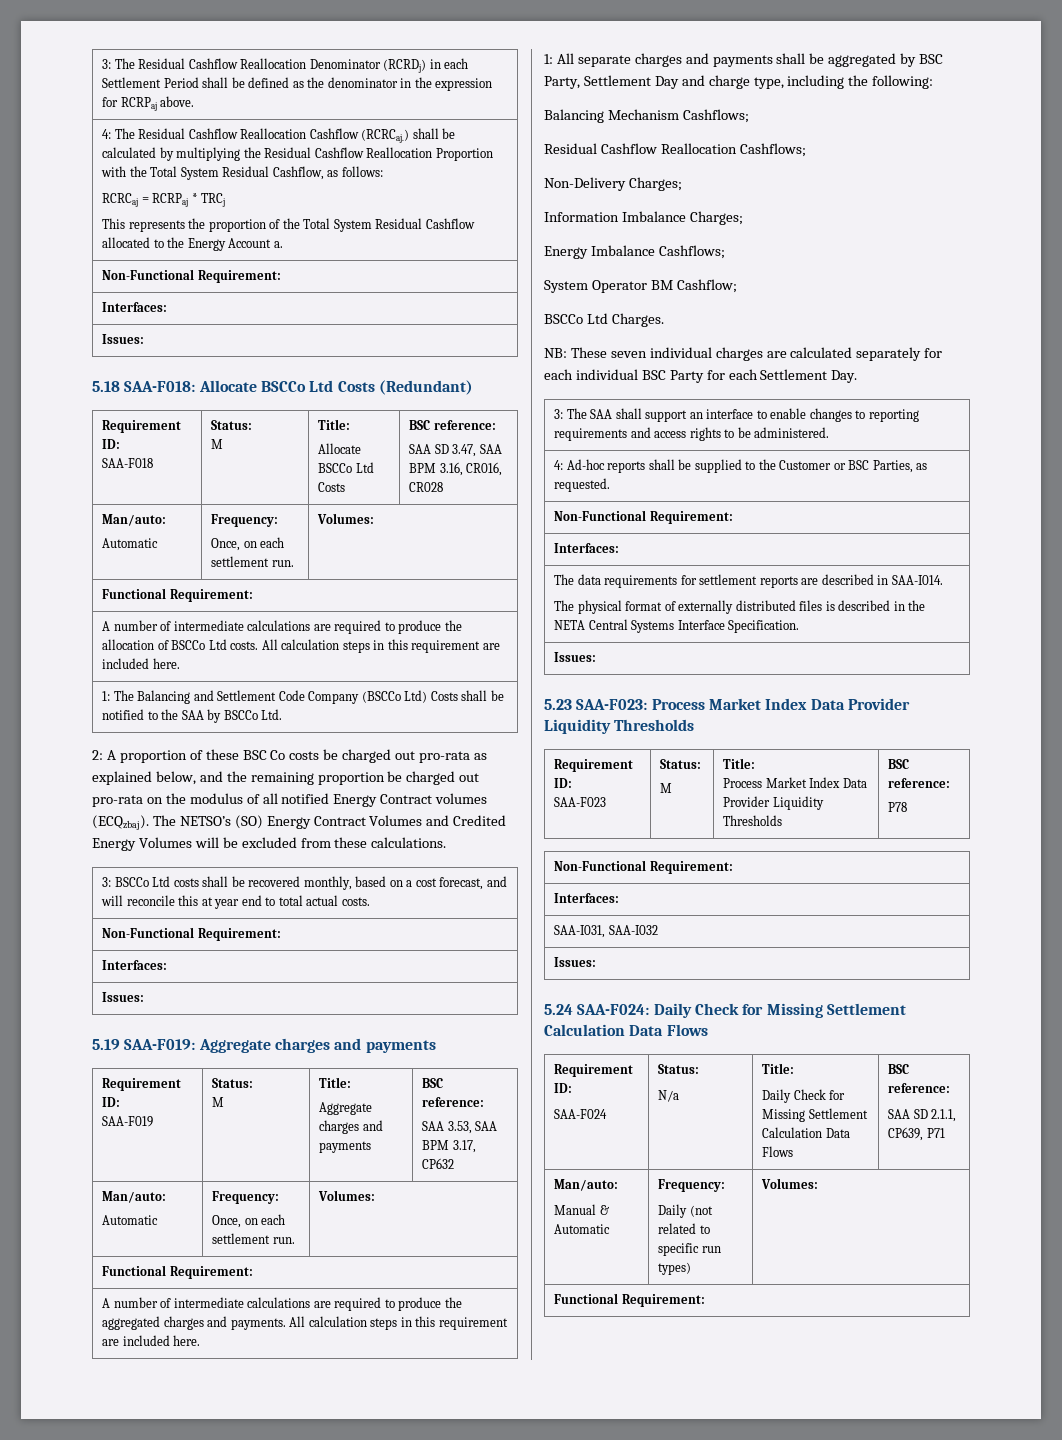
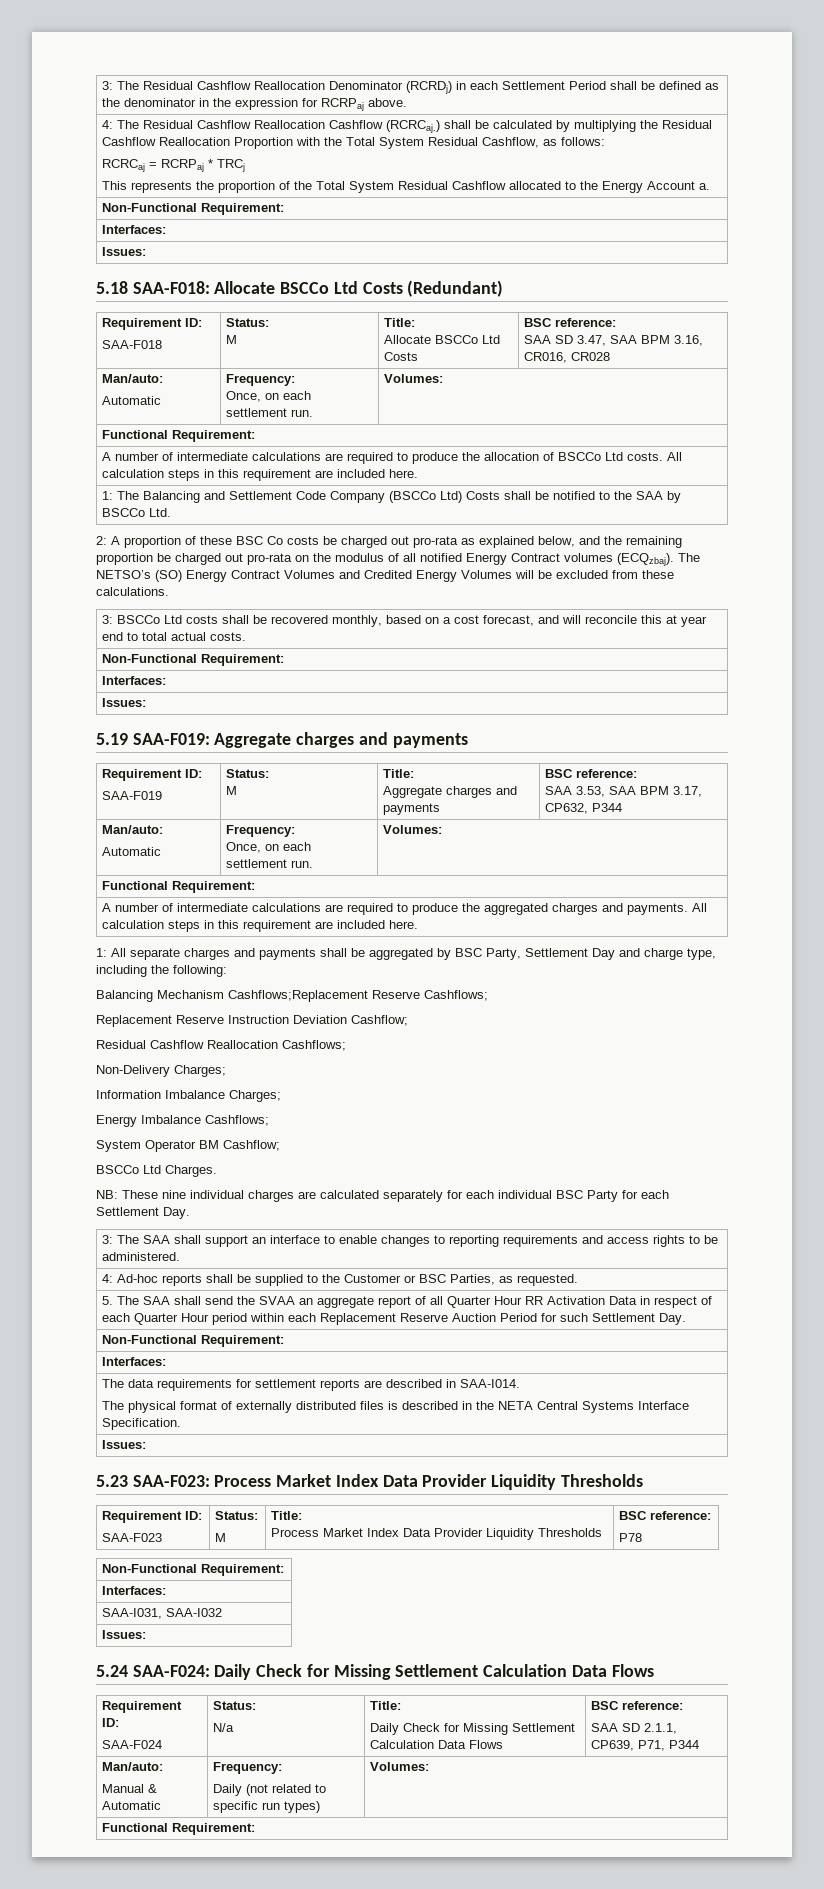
[422,1158,455,1169] CP632 -> [545,803,623,814] CP632, P344
[682,109,749,123] Cashflows; -> [228,990,488,1002] [96,1015,408,1027] Cashflows;Replacement Reserve Cashflows; // Replacement Reserve Instruction Deviation Cashflow;
[610,351,647,358] seven -> [162,1190,186,1199] nine
(611, 485) none -> [102,1296,713,1308] [102,1313,687,1325] // 5. The SAA shall send the SVAA an aggregate report of all Quarter Hour RR Activation Data in respect of each Quarter Hour period within each Replacement Reserve Auction Period for such Settlement Day.
[926,1128,945,1138] P71 -> [638,1740,700,1751] P71, P344

